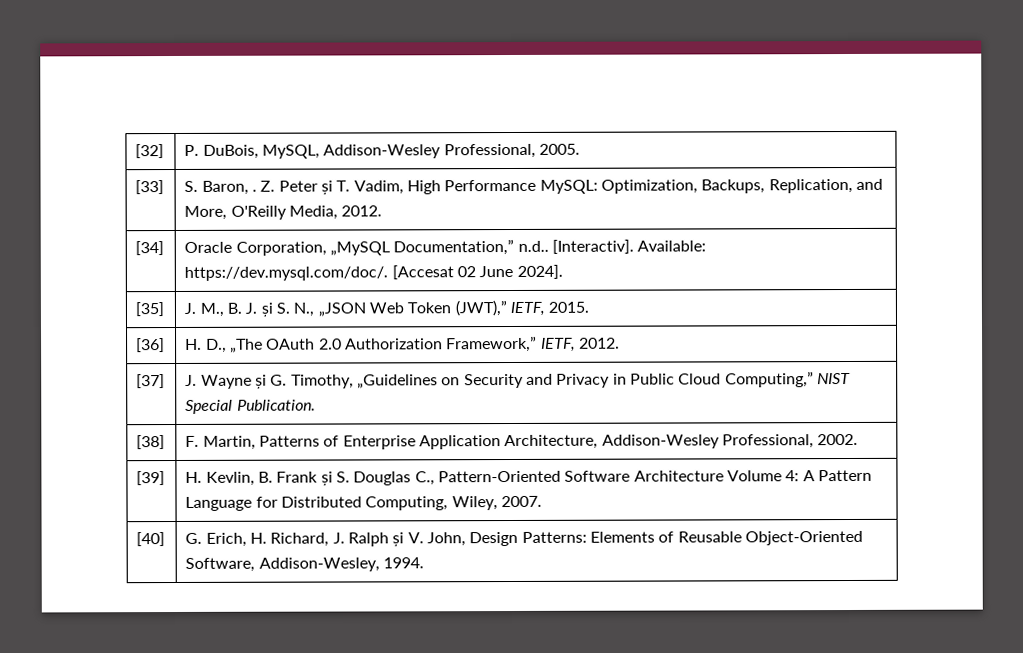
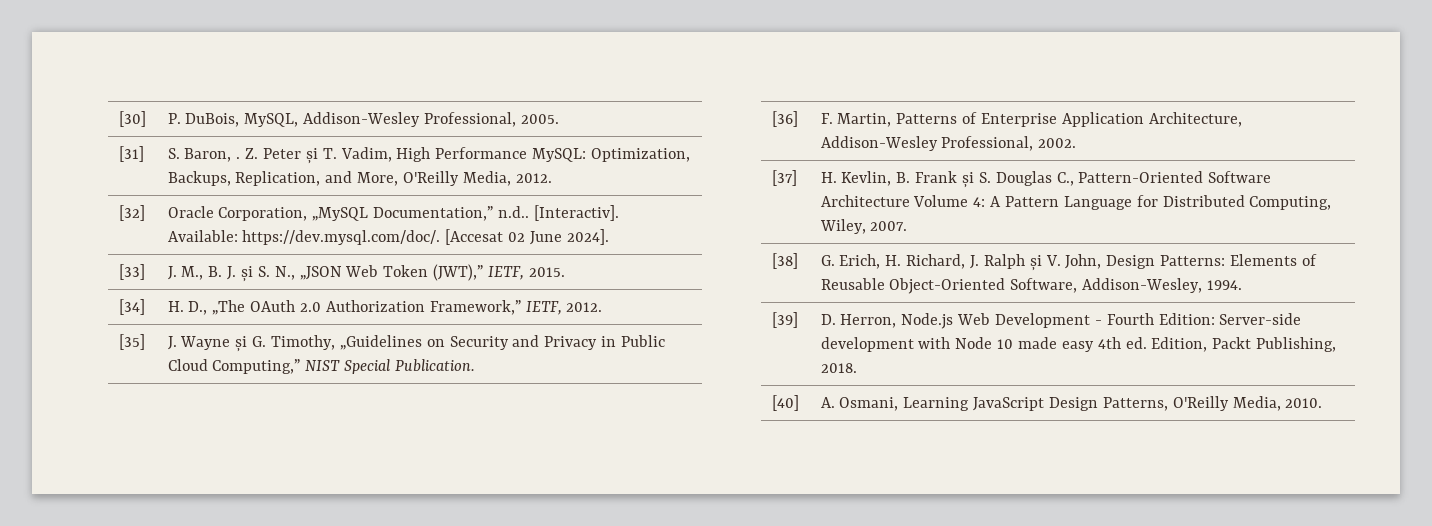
[135,144,165,159] [32] -> [118,111,146,127] [30]
[135,180,165,195] [33] -> [118,146,144,162] [31]
[135,241,165,256] [34] -> [118,205,145,221] [32]
[135,302,165,317] [35] -> [118,264,145,280] [33]
[136,338,166,353] [36] -> [118,299,145,315] [34]
[136,374,166,389] [37] -> [118,334,145,350] [35]
[136,435,166,450] [38] -> [771,111,798,127] [36]
[136,471,166,486] [39] -> [771,170,797,186] [37]
[136,532,166,547] [40] -> [771,253,798,269] [38]
(425, 563) none -> [771,312,798,328] [820,313,1302,329] [820,337,1337,352] [820,363,857,373] [771,395,799,411] [820,396,1323,411] // [39] | D. Herron, Node.js Web Development - Fourth Edition: Server-side development with Node 10 made easy 4th ed. Edition, Packt Publishing, 2018. // [40] | A. Osmani, Learning JavaScript Design Patterns, O'Reilly Media, 2010.

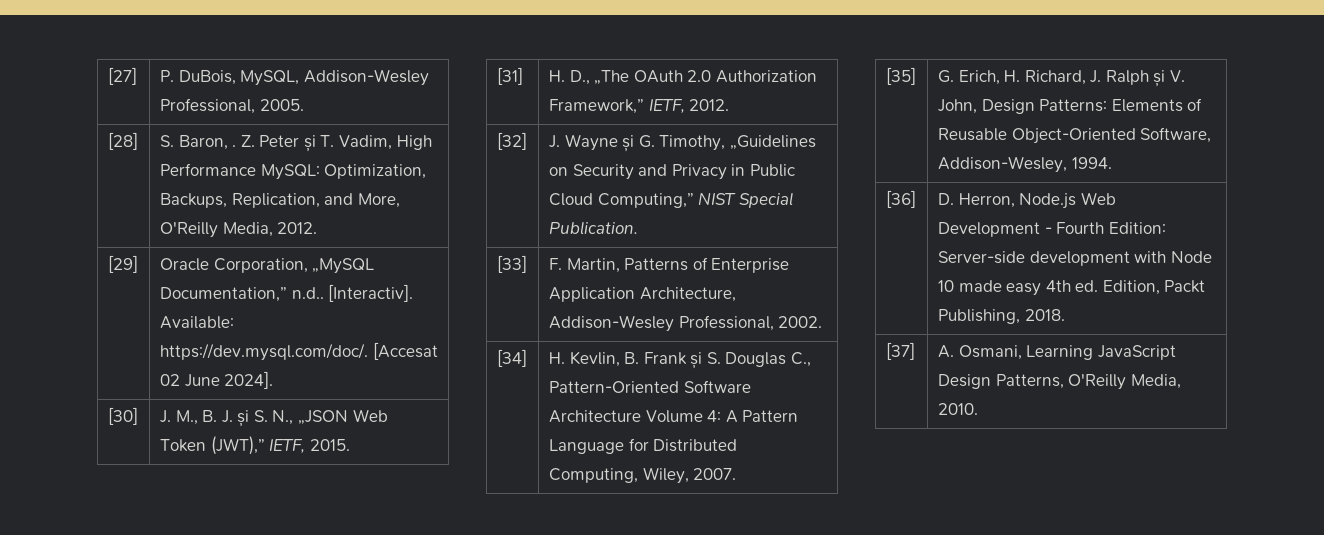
[118,111,146,127] [30] -> [107,67,137,85] [27]
[118,146,144,162] [31] -> [107,132,138,150] [28]
[118,205,145,221] [32] -> [107,255,138,273] [29]
[118,264,145,280] [33] -> [107,407,138,425] [30]
[118,299,145,315] [34] -> [496,67,523,85] [31]
[118,334,145,350] [35] -> [496,132,527,150] [32]
[771,111,798,127] [36] -> [496,255,527,273] [33]
[771,170,797,186] [37] -> [496,349,527,367] [34]
[771,253,798,269] [38] -> [885,67,916,85] [35]
[771,312,798,328] [39] -> [885,190,916,208] [36]
[771,395,799,411] [40] -> [885,342,915,360] [37]

